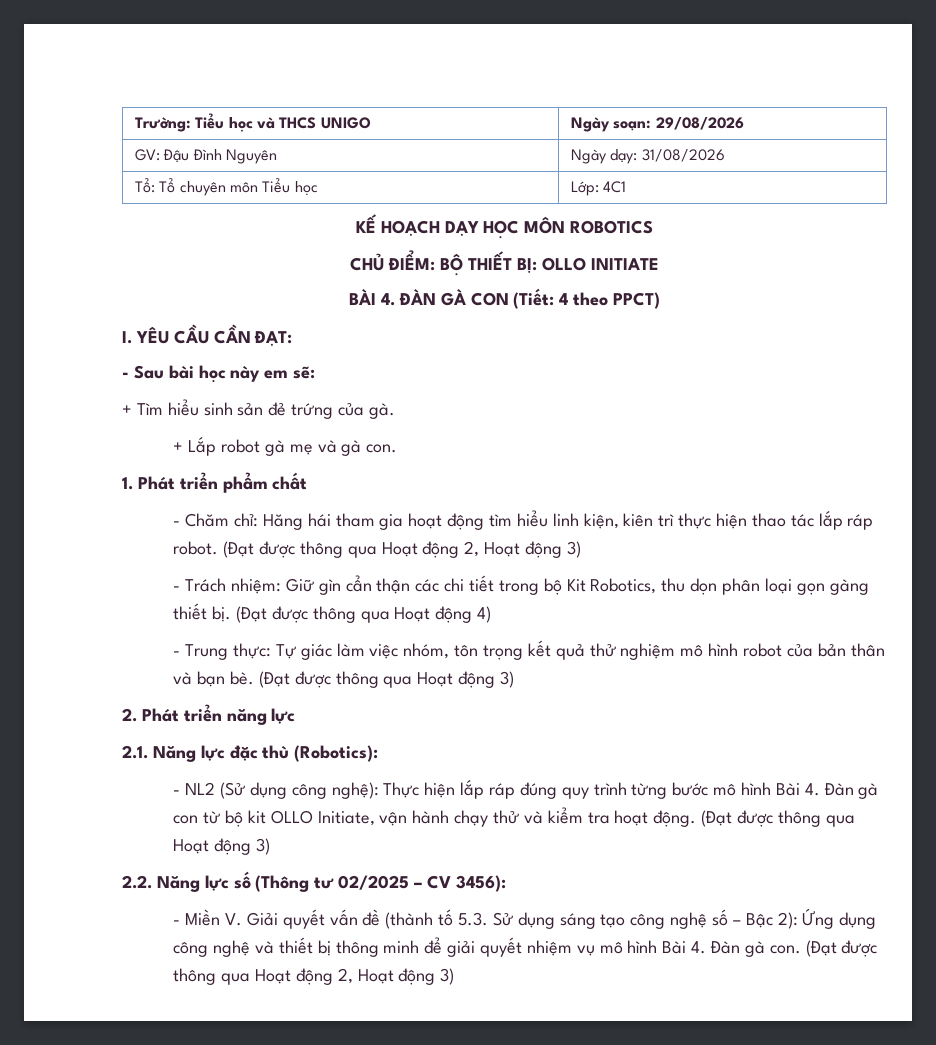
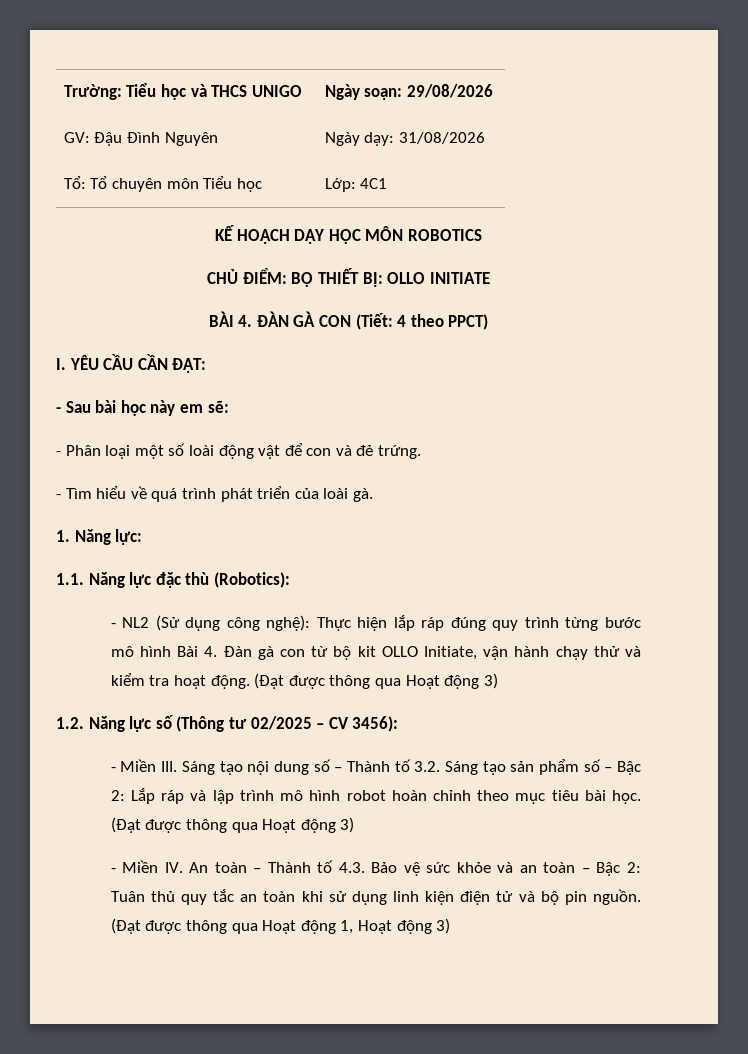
[122,399,395,419] [173,436,398,456] [122,472,308,493] [173,510,874,530] [173,541,581,558] [173,575,869,595] [173,603,492,623] [173,640,885,660] [173,671,514,688] [122,704,296,725] [122,745,148,759] + Tìm hiểu sinh sản đẻ trứng của gà. // + Lắp robot gà mẹ và gà con. // 1. Phát triển phẩm chất // - Chăm chỉ: Hăng hái tham gia hoạt động tìm hiểu linh kiện, kiên trì thực hiện thao tác lắp ráp robot. (Đạt được thông qua Hoạt động 2, Hoạt động 3) // - Trách nhiệm: Giữ gìn cẩn thận các chi tiết trong bộ Kit Robotics, thu dọn phân loại gọn gàng thiết bị. (Đạt được thông qua Hoạt động 4) // - Trung thực: Tự giác làm việc nhóm, tôn trọng kết quả thử nghiệm mô hình robot của bản thân và bạn bè. (Đạt được thông qua Hoạt động 3) // 2. Phát triển năng lực // 2.1. -> [56,443,422,459] [56,486,373,502] [56,529,143,545] [56,573,84,585] - Phân loại một số loài động vật để con và đẻ trứng. // - Tìm hiểu về quá trình phát triển của loài gà. // 1. Năng lực: // 1.1.
[122,875,152,889] 2.2. -> [56,717,84,729] 1.2.
[224,908,877,929] [173,937,878,957] [173,968,353,985] V. Giải quyết vấn đề (thành tố 5.3. Sử dụng sáng tạo công nghệ số – Bậc 2): Ứng dụng công nghệ và thiết bị thông minh để giải quyết nhiệm vụ mô hình Bài 4. Đàn gà con. (Đạt được thông qua Hoạt động 2, -> [161,759,641,775] [110,788,641,804] [110,817,355,833] [110,860,641,876] [110,889,641,905] [110,918,354,934] III. Sáng tạo nội dung số – Thành tố 3.2. Sáng tạo sản phẩm số – Bậc 2: Lắp ráp và lập trình mô hình robot hoàn chỉnh theo mục tiêu bài học. (Đạt được thông qua Hoạt động 3) // - Miền IV. An toàn – Thành tố 4.3. Bảo vệ sức khỏe và an toàn – Bậc 2: Tuân thủ quy tắc an toàn khi sử dụng linh kiện điện tử và bộ pin nguồn. (Đạt được thông qua Hoạt động 1,

